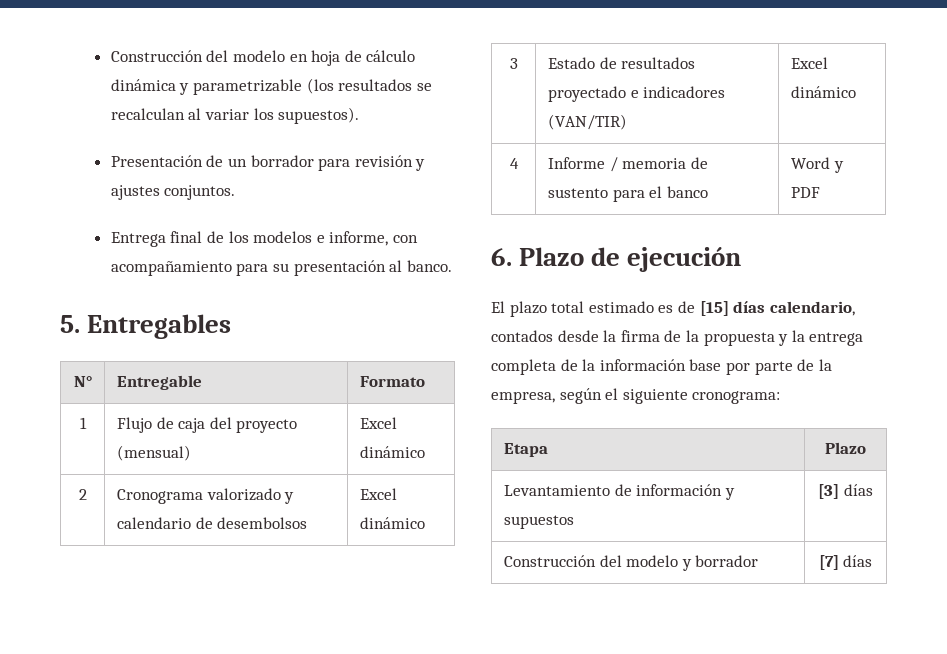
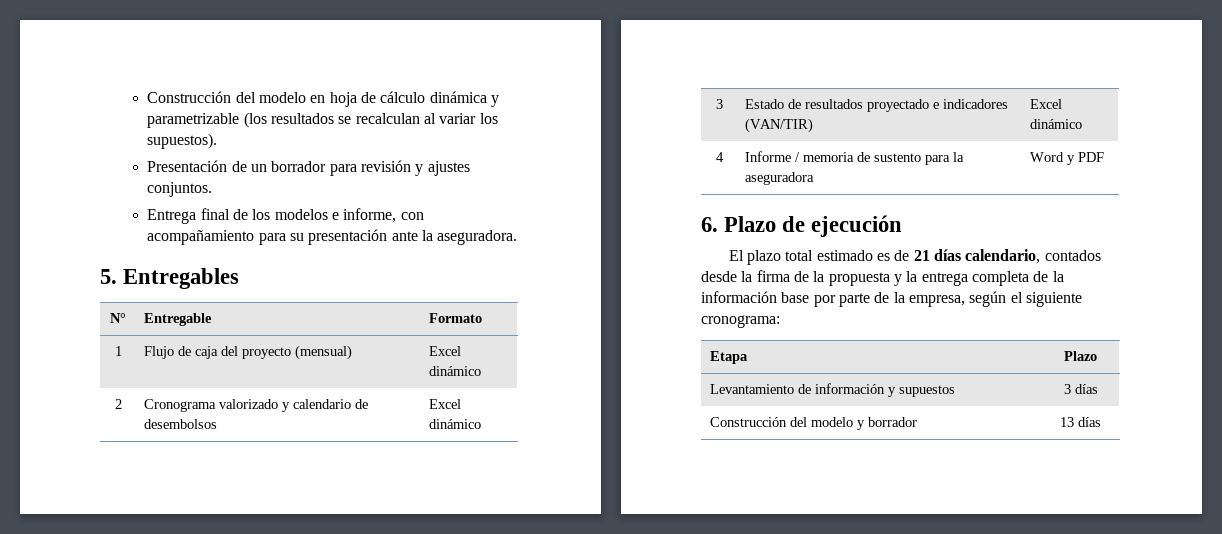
[389,260,452,272] al banco. -> [391,230,518,245] ante la aseguradora.
[649,186,708,198] el banco -> [953,152,965,162] [745,172,815,185] la aseguradora
[699,301,729,316] [15] -> [913,250,930,261] 21
[818,484,840,499] [3] -> [1063,384,1071,394] 3
[818,555,839,570] [7] -> [1060,417,1074,427] 13

